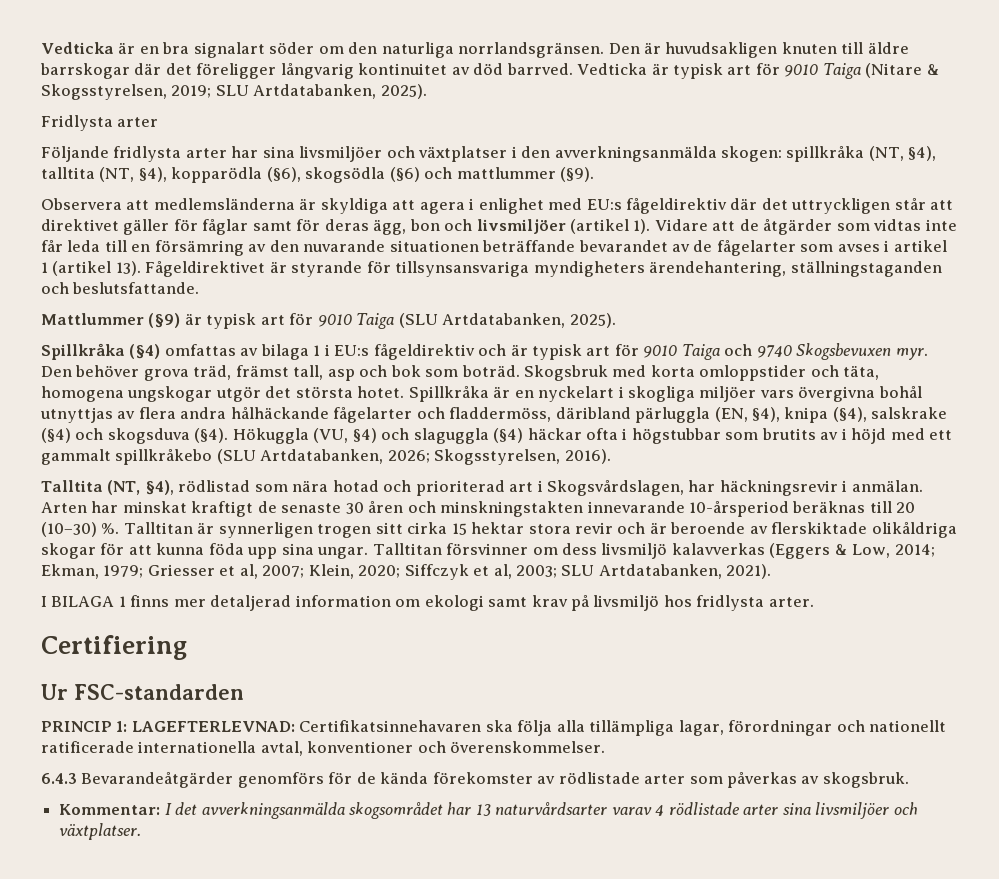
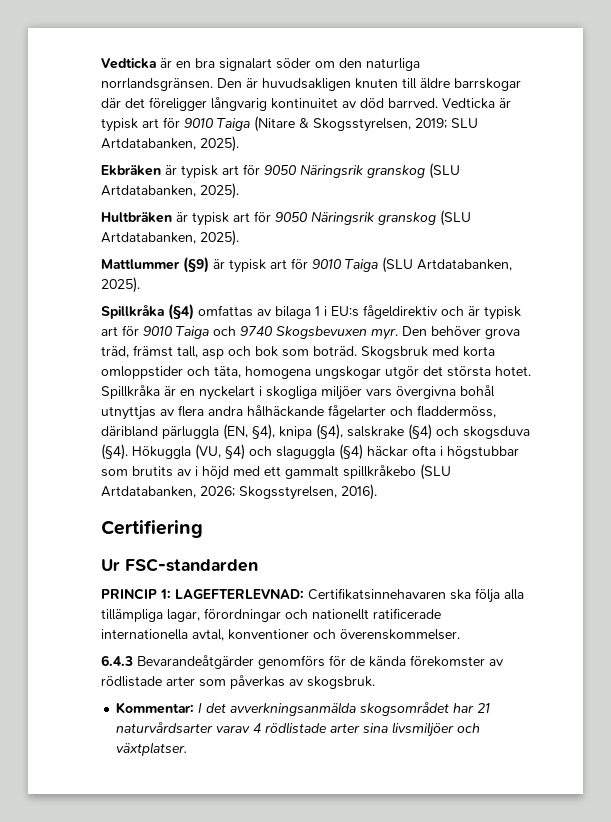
[41,115,159,131] [41,146,937,162] [41,167,595,183] [41,198,954,214] [41,219,957,235] [41,240,947,256] [41,261,942,277] [41,282,200,294] Fridlysta arter // Följande fridlysta arter har sina livsmiljöer och växtplatser i den avverkningsanmälda skogen: spillkråka (NT, §4), talltita (NT, §4), kopparödla (§6), skogsödla (§6) och mattlummer (§9). // Observera att medlemsländerna är skyldiga att agera i enlighet med EU:s fågeldirektiv där det uttryckligen står att direktivet gäller för fåglar samt för deras ägg, bon och livsmiljöer (artikel 1). Vidare att de åtgärder som vidtas inte får leda till en försämring av den nuvarande situationen beträffande bevarandet av de fågelarter som avses i artikel 1 (artikel 13). Fågeldirektivet är styrande för tillsynsansvariga myndigheters ärendehantering, ställningstaganden och beslutsfattande. -> [101,163,460,179] [101,183,239,199] [101,210,471,226] [101,230,239,246] Ekbräken är typisk art för 9050 Näringsrik granskog (SLU Artdatabanken, 2025). // Hultbräken är typisk art för 9050 Näringsrik granskog (SLU Artdatabanken, 2025).
[41,480,923,496] [41,501,916,517] [41,522,957,538] [41,543,935,559] [41,564,772,580] [41,595,814,611] // Talltita (NT, §4), rödlistad som nära hotad och prioriterad art i Skogsvårdslagen, har häckningsrevir i anmälan. Arten har minskat kraftigt de senaste 30 åren och minskningstakten innevarande 10-årsperiod beräknas till 20 (10–30) %. Talltitan är synnerligen trogen sitt cirka 15 hektar stora revir och är beroende av flerskiktade olikåldriga skogar för att kunna föda upp sina ungar. Talltitan försvinner om dess livsmiljö kalavverkas (Eggers & Low, 2014; Ekman, 1979; Griesser et al, 2007; Klein, 2020; Siffczyk et al, 2003; SLU Artdatabanken, 2021). // I BILAGA 1 finns mer detaljerad information om ekologi samt krav på livsmiljö hos fridlysta arter. -> (377, 492) none
[475,804,491,816] 13 -> [477,703,491,713] 21

